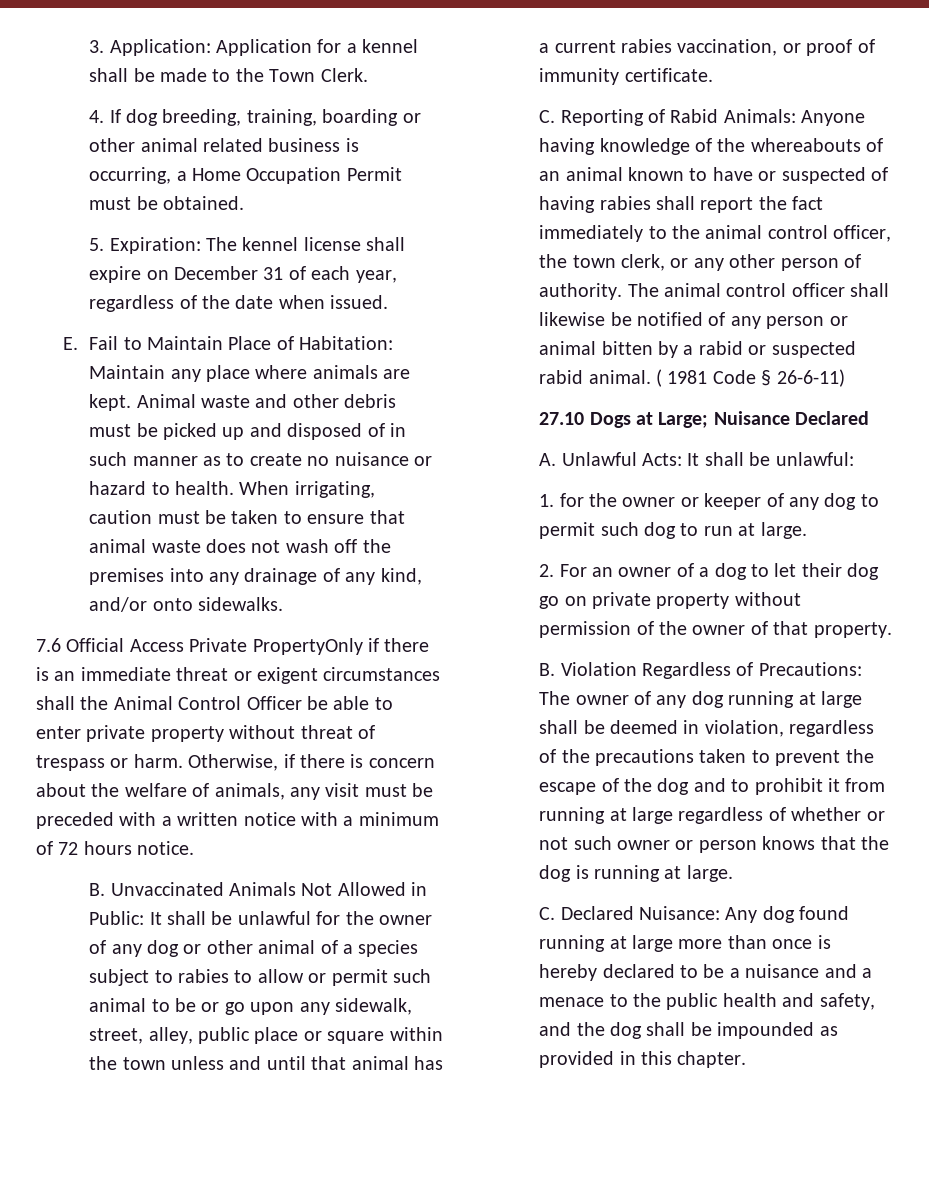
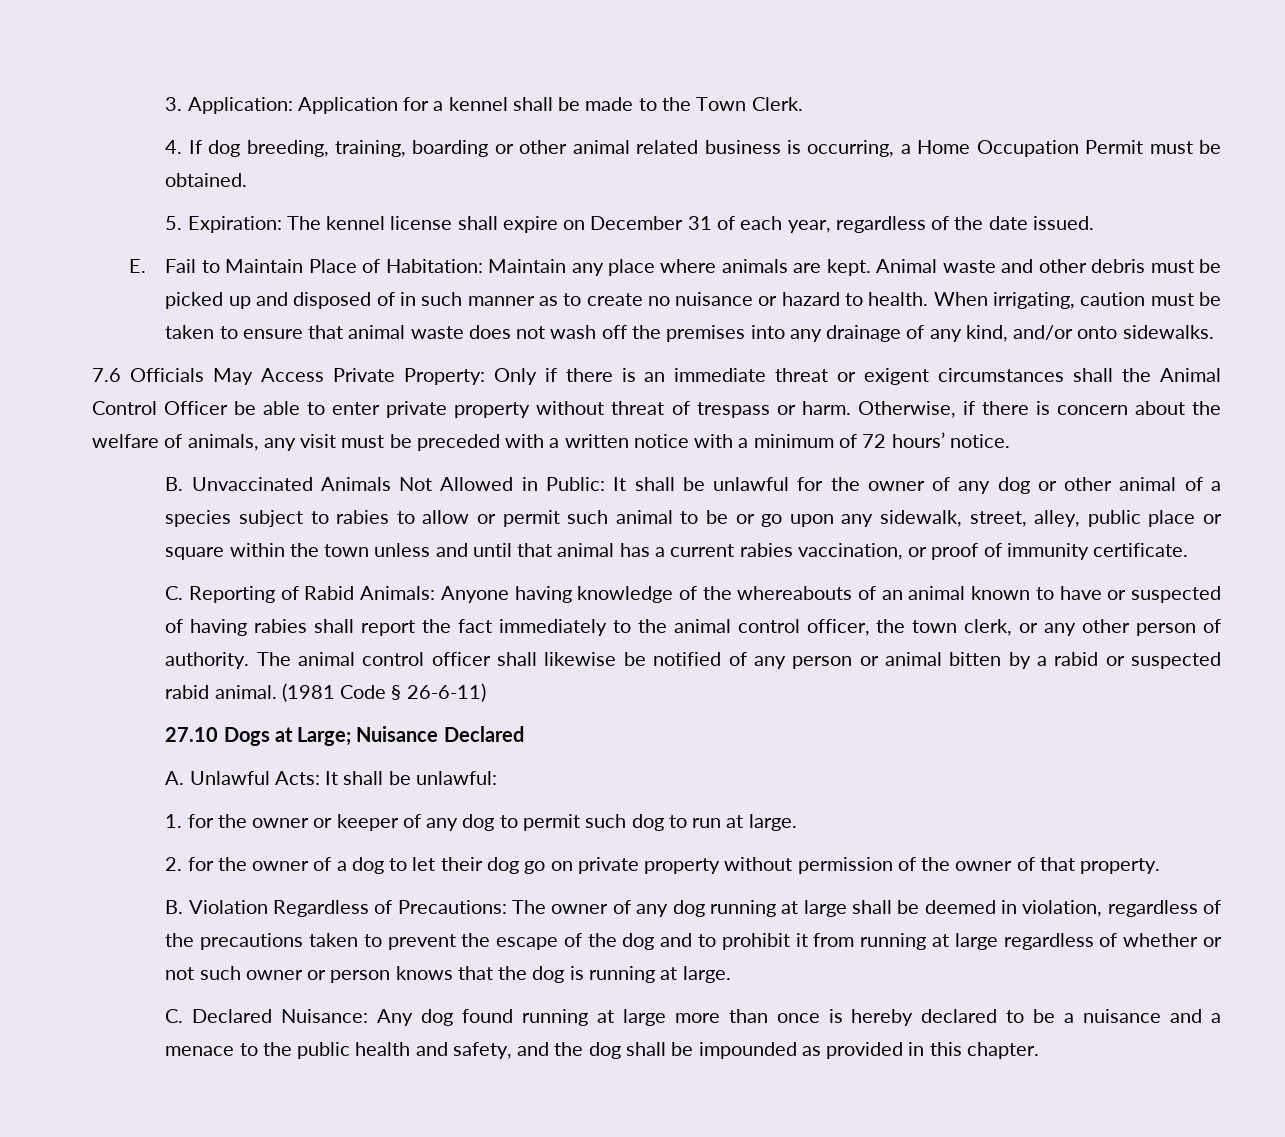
[278,295,325,309] when -> (1028, 223) none
[66,638,363,655] Official Access Private PropertyOnly -> [129,368,537,385] Officials May Access Private Property: Only
[83,841,132,855] hours -> [891,432,945,448] hours’
[655,369,708,387] ( 1981 -> [281,683,335,702] (1981
[559,564,613,577] For an -> [187,857,247,871] for the

